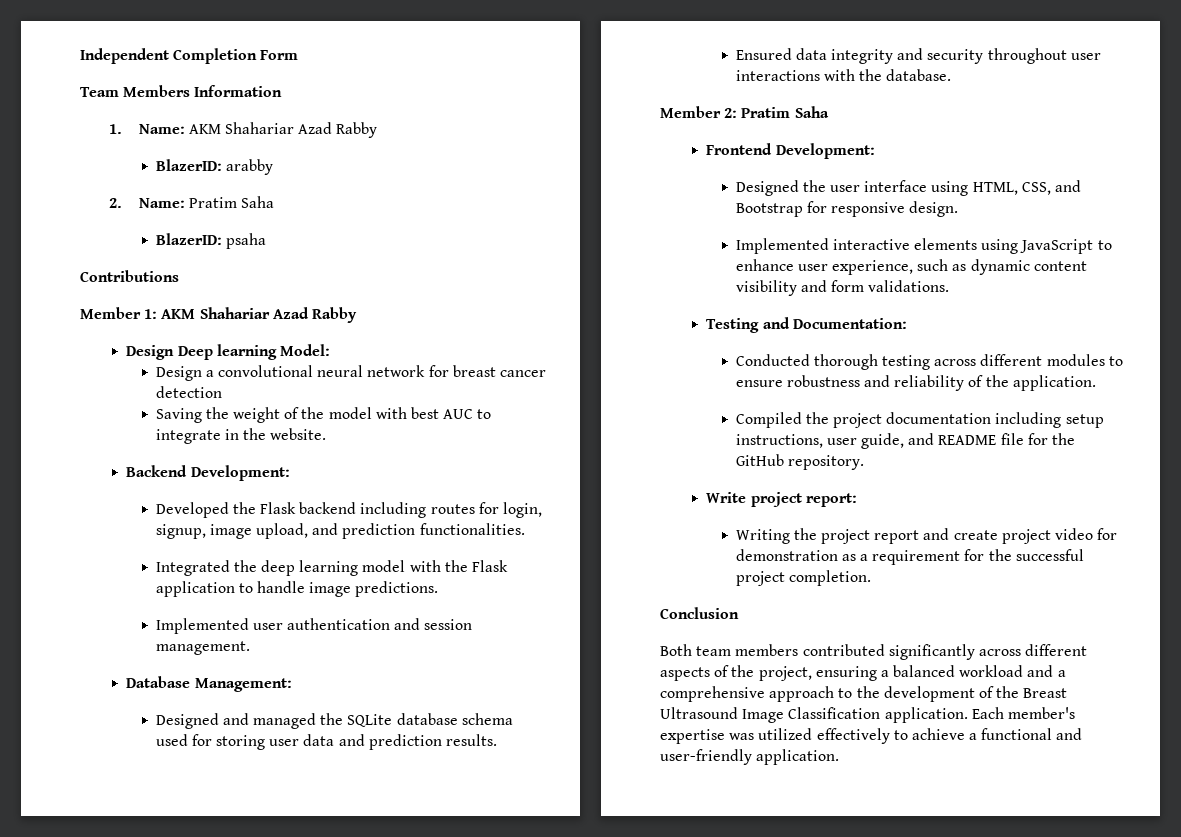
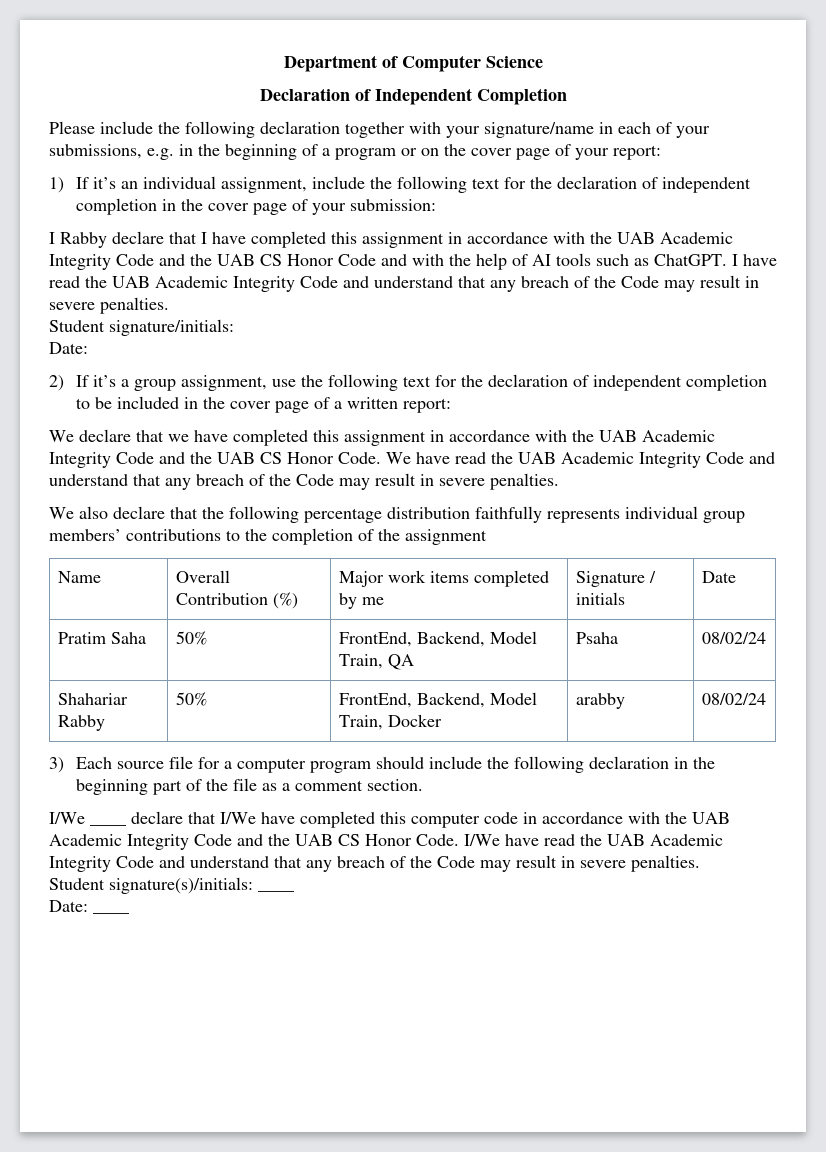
[80,48,299,64] [80,85,283,97] [109,122,378,138] [155,159,273,175] [109,196,274,208] [155,233,266,249] [80,270,179,282] [80,307,357,323] [126,344,330,360] [155,365,546,381] [155,386,222,398] [155,407,492,423] [155,428,327,444] [126,465,290,481] [155,502,542,518] [155,523,525,539] [155,560,508,576] [155,581,439,597] [155,618,473,634] [155,641,250,655] [126,676,292,692] [155,713,513,729] [155,734,497,750] [735,48,1101,64] [735,69,952,81] [660,106,829,118] [706,143,875,159] [735,180,1081,196] [735,201,959,217] [735,238,1112,254] [735,259,1087,275] [735,280,950,296] [706,317,907,333] [735,354,1123,370] [735,375,1096,391] [735,412,1104,428] [735,433,1075,449] [735,454,864,470] [706,492,857,507] [735,528,1118,544] [735,549,1084,565] [735,570,871,586] [660,607,739,619] [660,644,1088,660] [660,665,1066,681] [660,686,1068,702] [660,707,1075,723] [660,728,1083,744] [660,749,840,765] Independent Completion Form // Team Members Information // 1. Name: AKM Shahariar Azad Rabby // BlazerID: arabby // 2. Name: Pratim Saha // BlazerID: psaha // Contributions // Member 1: AKM Shahariar Azad Rabby // Design Deep learning Model: // Design a convolutional neural network for breast cancer detection // Saving the weight of the model with best AUC to integrate in the website. // Backend Development: // Developed the Flask backend including routes for login, signup, image upload, and prediction functionalities. // Integrated the deep learning model with the Flask application to handle image predictions. // Implemented user authentication and session management. // Database Management: // Designed and managed the SQLite database schema used for storing user data and prediction results. // Ensured data integrity and security throughout user interactions with the database. // Member 2: Pratim Saha // Frontend Development: // Designed the user interface using HTML, CSS, and Bootstrap for responsive design. // Implemented interactive elements using JavaScript to enhance user experience, such as dynamic content visibility and form validations. // Testing and Documentation: // Conducted thorough testing across different modules to ensure robustness and reliability of the application. // Compiled the project documentation including setup instructions, user guide, and README file for the GitHub repository. // Write project report: // Writing the project report and create project video for demonstration as a requirement for the successful project completion. // Conclusion // Both team members contributed significantly across different aspects of the project, ensuring a balanced workload and a comprehensive approach to the development of the Breast Ultrasound Image Classification application. Each member's expertise was utilized effectively to achieve a functional and user-friendly application. -> [283,55,543,72] [259,88,567,105] [49,121,710,138] [49,144,661,160] [49,176,752,193] [76,198,437,215] [49,231,733,248] [49,253,777,270] [49,275,759,292] [49,297,169,314] [49,319,234,336] [49,342,88,354] [49,374,768,391] [76,396,452,413] [49,429,715,446] [49,452,775,468] [49,473,559,490] [49,506,745,523] [49,528,487,545] [57,571,101,583] [175,570,230,583] [175,592,298,609] [338,570,549,587] [338,593,384,609] [575,571,656,587] [575,592,625,605] [701,571,736,583] [57,632,146,644] [175,631,207,645] [338,631,537,647] [338,654,414,670] [575,632,618,644] [701,632,766,644] [57,693,128,705] [57,715,105,731] [175,692,207,706] [338,692,537,708] [338,714,442,730] [575,693,625,709] [701,693,766,705] [49,756,716,773] [76,778,424,795] [49,812,85,824] [90,824,126,826] [131,811,730,828] [49,834,723,850] [49,855,700,872] [49,877,294,894] [49,900,88,912] [93,912,129,914] Department of Computer Science // Declaration of Independent Completion // Please include the following declaration together with your signature/name in each of your submissions, e.g. in the beginning of a program or on the cover page of your report: // 1) If it’s an individual assignment, include the following text for the declaration of independent completion in the cover page of your submission: // I Rabby declare that I have completed this assignment in accordance with the UAB Academic Integrity Code and the UAB CS Honor Code and with the help of AI tools such as ChatGPT. I have read the UAB Academic Integrity Code and understand that any breach of the Code may result in severe penalties. // Student signature/initials: // Date: // 2) If it’s a group assignment, use the following text for the declaration of independent completion to be included in the cover page of a written report: // We declare that we have completed this assignment in accordance with the UAB Academic Integrity Code and the UAB CS Honor Code. We have read the UAB Academic Integrity Code and understand that any breach of the Code may result in severe penalties. // We also declare that the following percentage distribution faithfully represents individual group members’ contributions to the completion of the assignment // Name | Overall Contribution (%) | Major work items completed by me | Signature / initials | Date // Pratim Saha | 50% | FrontEnd, Backend, Model Train, QA | Psaha | 08/02/24 // Shahariar Rabby | 50% | FrontEnd, Backend, Model Train, Docker | arabby | 08/02/24 // 3) Each source file for a computer program should include the following declaration in the beginning part of the file as a comment section. // I/We ____ declare that I/We have completed this computer code in accordance with the UAB Academic Integrity Code and the UAB CS Honor Code. I/We have read the UAB Academic Integrity Code and understand that any breach of the Code may result in severe penalties. // Student signature(s)/initials: ____ // Date: ____

